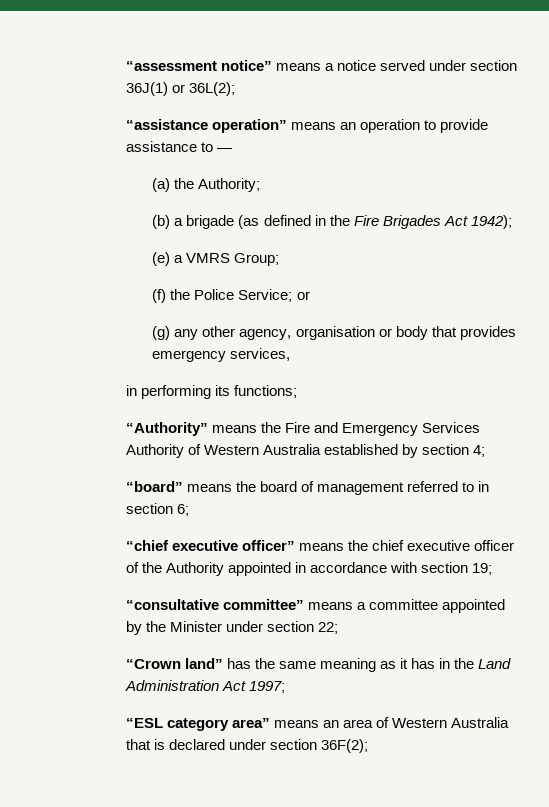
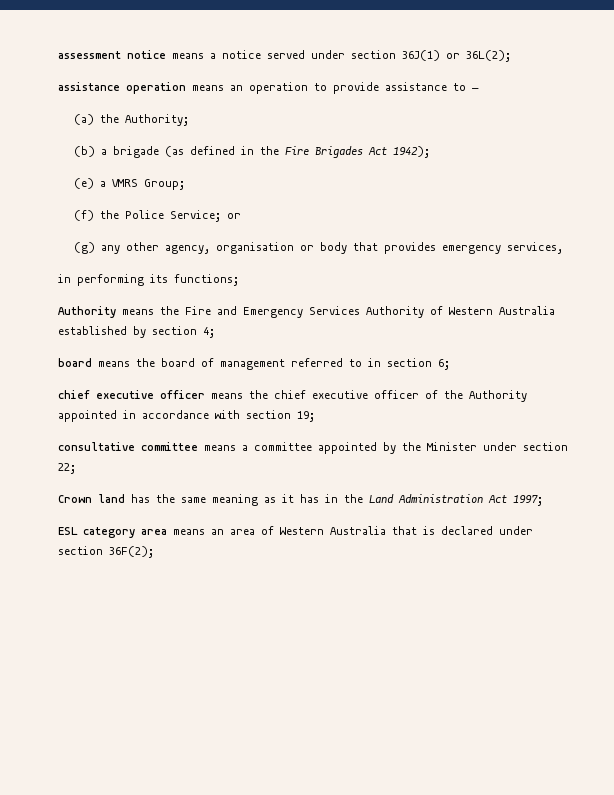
[125,60,272,71] “assessment notice” -> [58,50,167,59] assessment notice
[125,119,287,133] “assistance operation” -> [58,82,187,94] assistance operation
[125,422,208,436] “Authority” -> [58,306,117,318] Authority
[125,481,183,492] “board” -> [58,358,93,367] board
[125,540,295,551] “chief executive officer” -> [58,390,206,399] chief executive officer
[125,599,304,610] “consultative committee” -> [58,442,199,451] consultative committee
[125,658,223,669] “Crown land” -> [58,494,126,503] Crown land
[125,718,270,731] “ESL category area” -> [58,527,168,538] ESL category area

